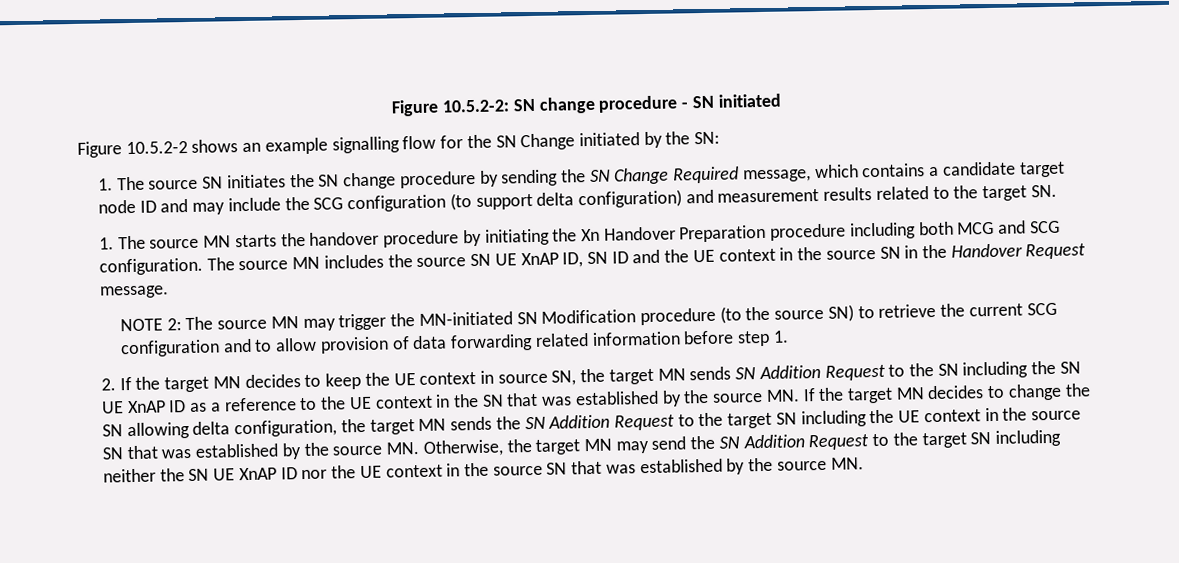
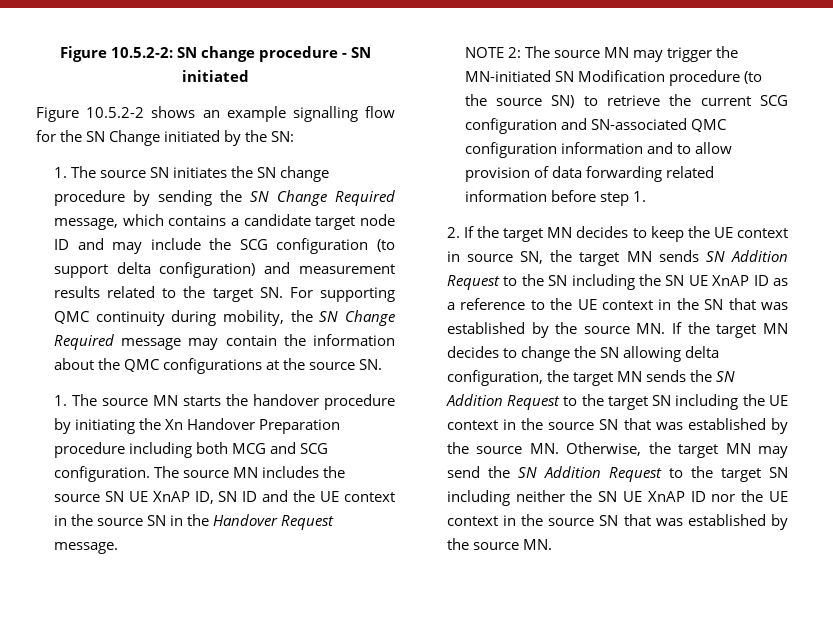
(1057, 191) none -> [289,287,395,302] [53,310,395,326] [53,334,395,350] [53,358,383,374] For supporting QMC continuity during mobility, the SN Change Required message may contain the information about the QMC configurations at the source SN.
(252, 345) none -> [590,118,727,132] [464,142,673,158] SN-associated QMC configuration information and

